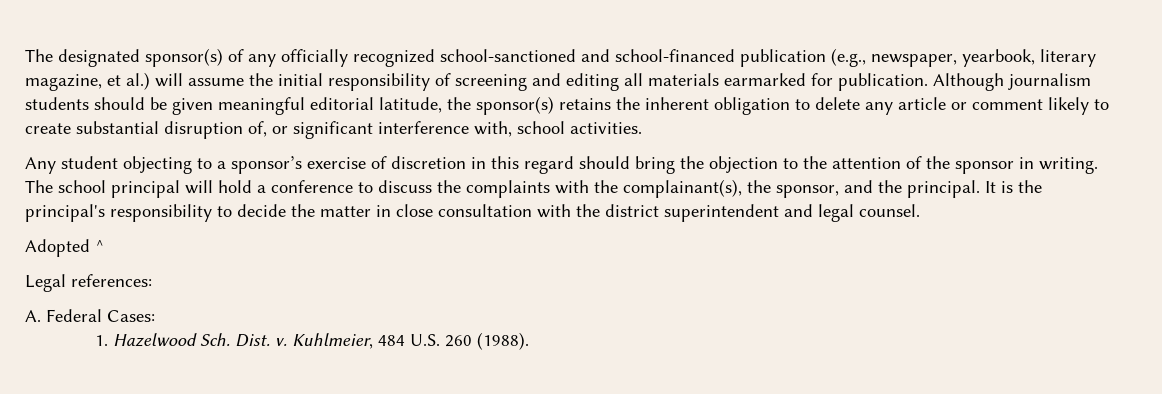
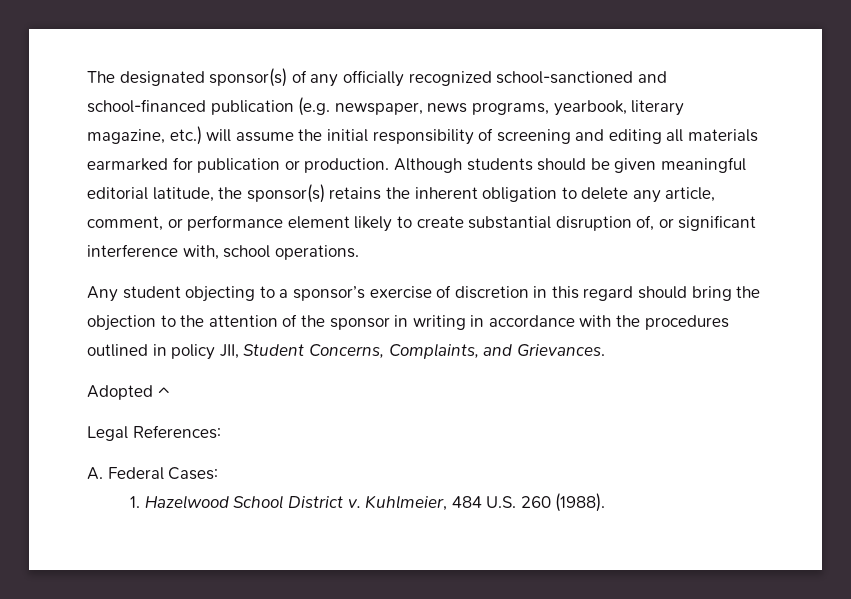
[831,48,957,67] (e.g., newspaper, -> [298,97,549,116] (e.g. newspaper, news programs,
[107,72,150,90] et al.) -> [169,126,202,145] etc.)
[838,73,1091,91] publication. Although journalism -> [197,158,462,173] publication or production. Although
[898,97,1043,110] article or comment -> [665,187,716,202] [87,215,350,231] article, comment, or performance element
[570,122,642,134] activities. -> [274,245,359,260] operations.
[1039,157,1098,174] [25,179,1042,198] [25,204,920,222] writing. The school principal will hold a conference to discuss the complaints with the complainant(s), the sponsor, and the principal. It is the principal's responsibility to decide the matter in close consultation with the district superintendent and legal counsel. -> [412,315,729,330] [87,343,605,360] writing in accordance with the procedures outlined in policy JII, Student Concerns, Complaints, and Grievances.
[71,274,152,287] references: -> [132,425,221,439] References:
[199,333,270,347] Sch. Dist. -> [233,495,343,509] School District

